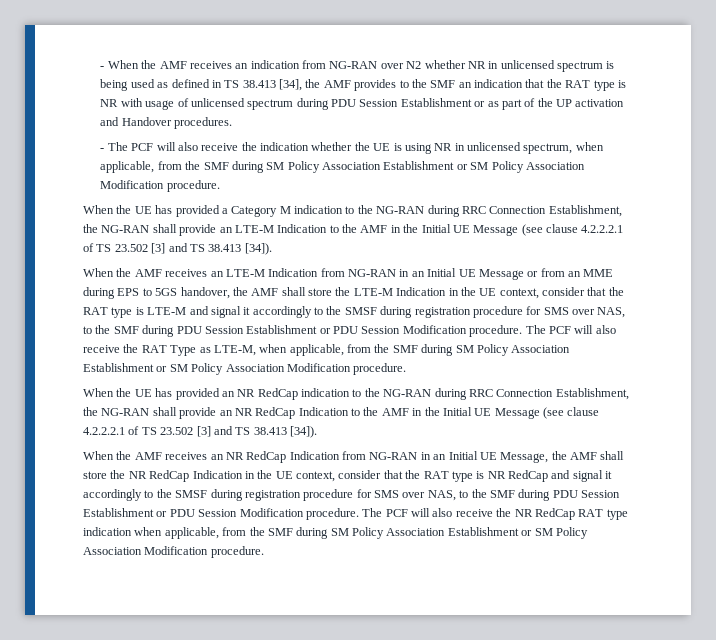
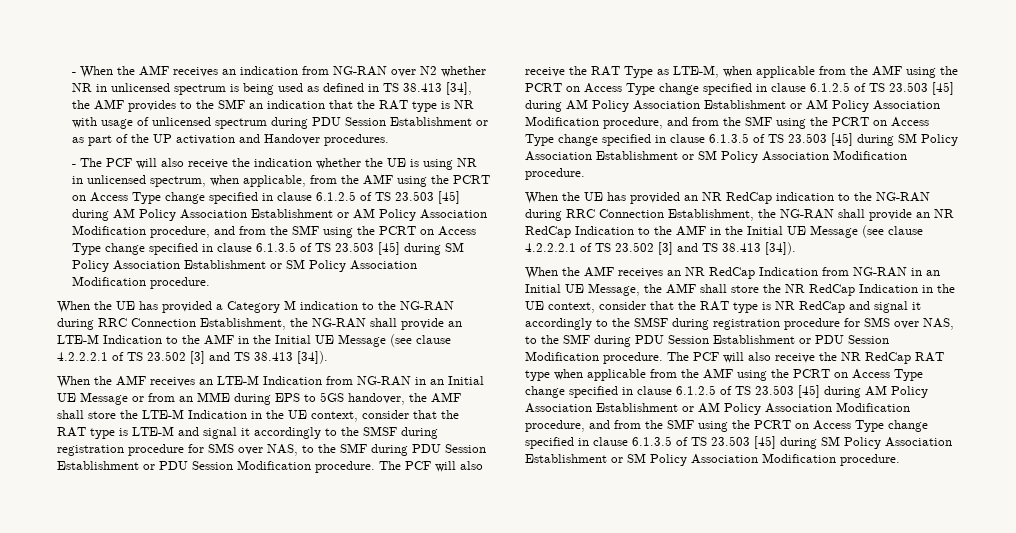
[203,162,229,170] SMF -> [362,174,490,187] [71,191,460,204] [71,208,487,221] [71,225,476,238] [71,242,400,255] AMF using the PCRT on Access Type change specified in clause 6.1.2.5 of TS 23.503 [45] during AM Policy Association Establishment or AM Policy Association Modification procedure, and from the SMF using the PCRT on Access Type change specified in clause 6.1.3.5 of TS 23.503 [45]
[289,344,418,356] applicable, from the SMF -> [756,65,958,78] [525,82,954,95] [525,99,940,112] [525,116,929,129] [525,133,853,146] applicable from the AMF using the PCRT on Access Type change specified in clause 6.1.2.5 of TS 23.503 [45] during AM Policy Association Establishment or AM Policy Association Modification procedure, and from the SMF using the PCRT on Access Type change specified in clause 6.1.3.5 of TS 23.503 [45]
[83,527,293,539] indication when applicable, from the SMF -> [554,368,923,381] [525,385,928,398] [525,402,910,415] [525,419,928,432] [525,436,776,449] when applicable from the AMF using the PCRT on Access Type change specified in clause 6.1.2.5 of TS 23.503 [45] during AM Policy Association Establishment or AM Policy Association Modification procedure, and from the SMF using the PCRT on Access Type change specified in clause 6.1.3.5 of TS 23.503 [45]

